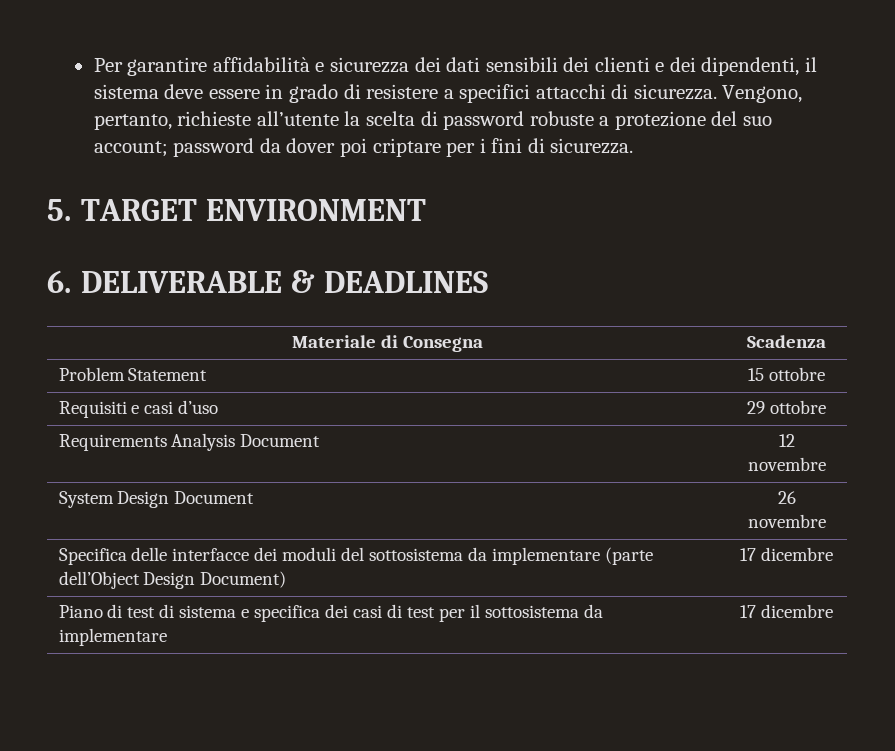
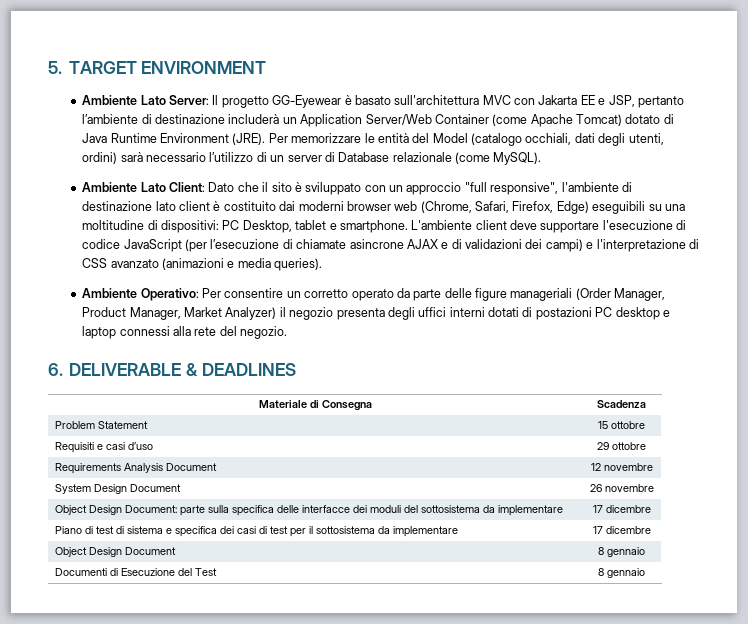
[93,57,817,76] [93,84,803,103] [93,111,772,130] [93,138,634,157] [47,199,426,221] Per garantire affidabilità e sicurezza dei dati sensibili dei clienti e dei dipendenti, il sistema deve essere in grado di resistere a specifici attacchi di sicurezza. Vengono, pertanto, richieste all’utente la scelta di password robuste a protezione del suo account; password da dover poi criptare per i fini di sicurezza. // 5. TARGET ENVIRONMENT -> [48,61,267,74] [82,95,684,108] [82,114,674,127] [82,133,664,146] [82,152,542,165] [82,182,632,195] [82,201,685,214] [82,220,687,233] [82,239,699,252] [82,258,323,271] [82,288,666,301] [82,307,670,320] [82,326,288,339] 5. TARGET ENVIRONMENT // Ambiente Lato Server: Il progetto GG-Eyewear è basato sull'architettura MVC con Jakarta EE e JSP, pertanto l’ambiente di destinazione includerà un Application Server/Web Container (come Apache Tomcat) dotato di Java Runtime Environment (JRE). Per memorizzare le entità del Model (catalogo occhiali, dati degli utenti, ordini) sarà necessario l’utilizzo di un server di Database relazionale (come MySQL). // Ambiente Lato Client: Dato che il sito è sviluppato con un approccio "full responsive", l'ambiente di destinazione lato client è costituito dai moderni browser web (Chrome, Safari, Firefox, Edge) eseguibili su una moltitudine di dispositivi: PC Desktop, tablet e smartphone. L'ambiente client deve supportare l'esecuzione di codice JavaScript (per l’esecuzione di chiamate asincrone AJAX e di validazioni dei campi) e l'interpretazione di CSS avanzato (animazioni e media queries). // Ambiente Operativo: Per consentire un corretto operato da parte delle figure manageriali (Order Manager, Product Manager, Market Analyzer) il negozio presenta degli uffici interni dotati di postazioni PC desktop e laptop connessi alla rete del negozio.
[58,548,127,565] Specifica -> [54,505,274,516] Object Design Document: parte sulla specifica
[605,547,654,565] [58,571,287,589] (parte dell’Object Design Document) -> (563, 510) none
(833, 611) none -> [54,547,176,557] [598,547,645,557] [54,568,217,576] [598,568,645,578] // Object Design Document | 8 gennaio // Documenti di Esecuzione del Test | 8 gennaio

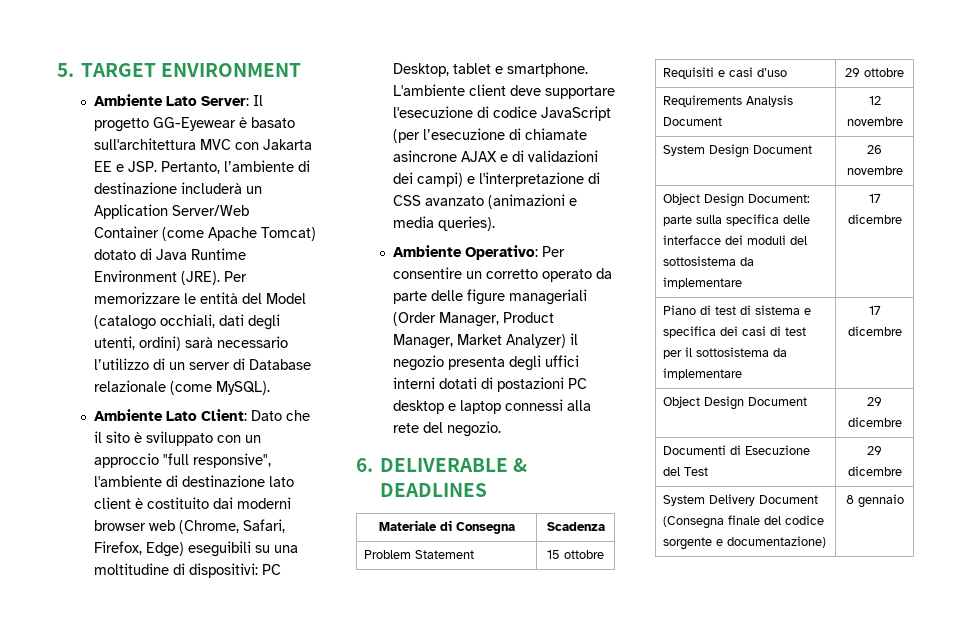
[608,95,684,108] JSP, pertanto -> [127,161,220,174] JSP. Pertanto,
[598,547,645,557] 8 gennaio -> [867,397,882,406] [847,417,902,427] 29 dicembre
(217, 572) none -> [867,446,882,455] [847,466,902,476] [663,494,819,506] [663,515,825,529] [663,536,827,550] | 29 dicembre // System Delivery Document (Consegna finale del codice sorgente e documentazione)

